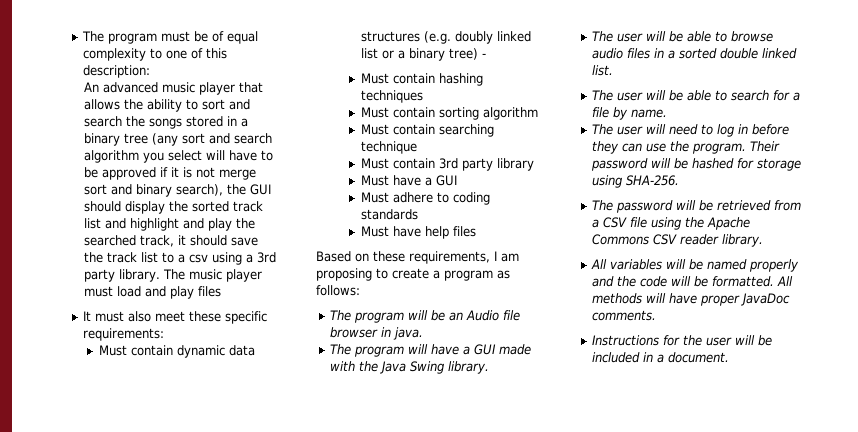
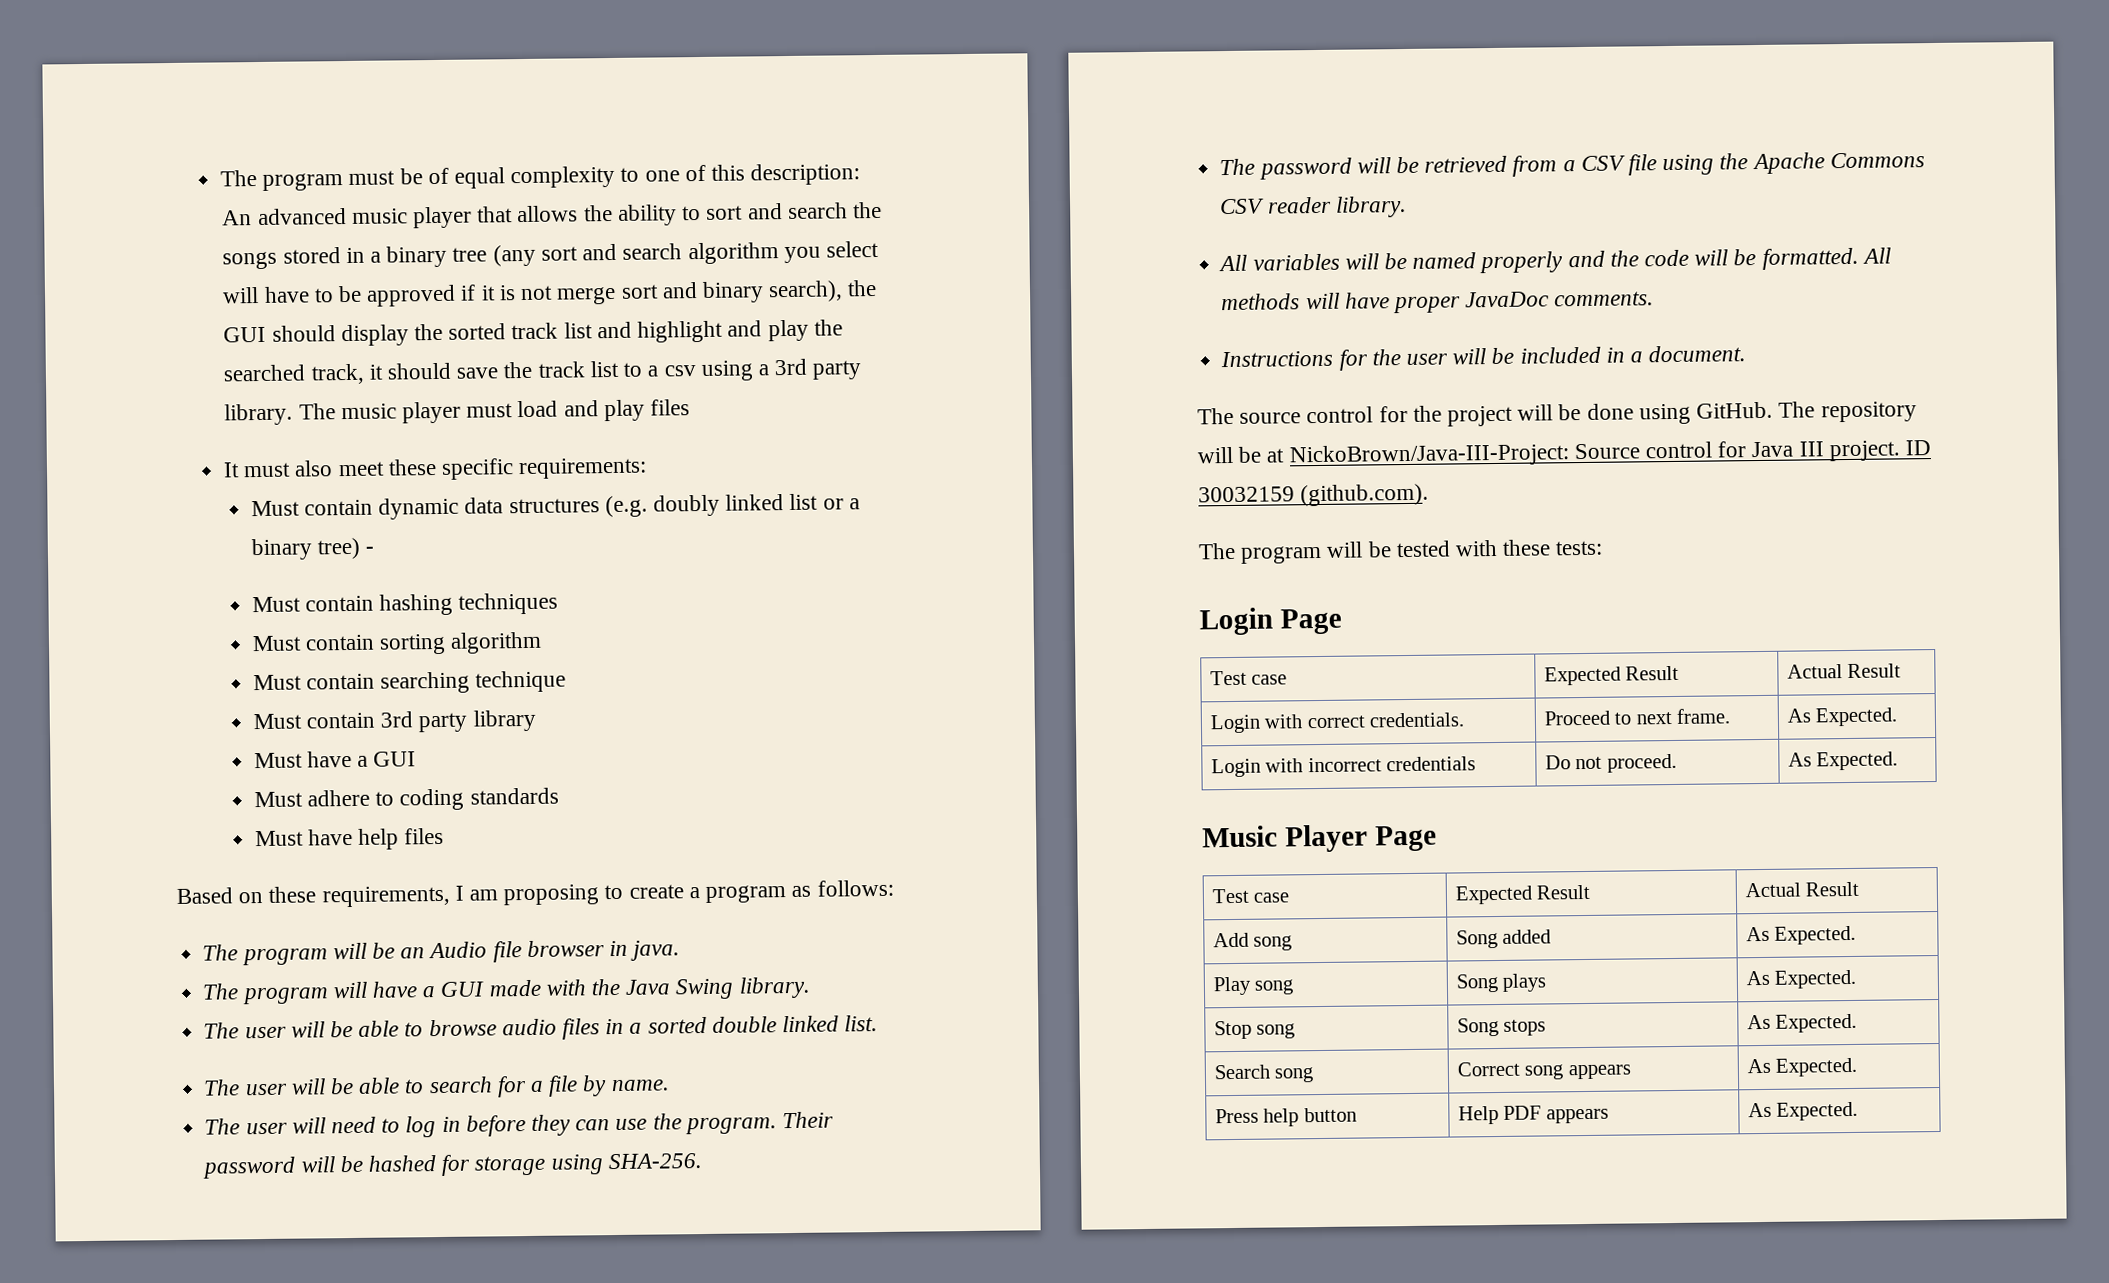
(730, 357) none -> [1197,401,1917,427] [1197,440,1932,468] [1198,483,1430,507] [1198,539,1604,564] [1199,607,1342,636] [1209,670,1288,686] [1543,665,1680,686] [1786,663,1902,679] [1209,712,1465,734] [1543,708,1731,726] [1786,707,1899,727] [1210,756,1477,778] [1544,753,1677,773] [1787,751,1899,771] [1202,824,1437,853] [1211,888,1290,904] [1454,884,1591,905] [1744,881,1860,898] [1212,932,1293,951] [1455,929,1552,949] [1745,925,1857,945] [1212,976,1295,996] [1455,973,1548,993] [1745,969,1857,989] [1213,1020,1296,1040] [1456,1017,1547,1037] [1746,1013,1858,1033] [1213,1064,1315,1083] [1456,1061,1631,1080] [1746,1057,1858,1077] [1214,1107,1357,1127] [1457,1105,1609,1125] [1747,1101,1859,1121] // The source control for the project will be done using GitHub. The repository will be at NickoBrown/Java-III-Project: Source control for Java III project. ID 30032159 (github.com). // The program will be tested with these tests: // Login Page // Test case | Expected Result | Actual Result // Login with correct credentials. | Proceed to next frame. | As Expected. // Login with incorrect credentials | Do not proceed. | As Expected. // Music Player Page // Test case | Expected Result | Actual Result // Add song | Song added | As Expected. // Play song | Song plays | As Expected. // Stop song | Song stops | As Expected. // Search song | Correct song appears | As Expected. // Press help button | Help PDF appears | As Expected.

